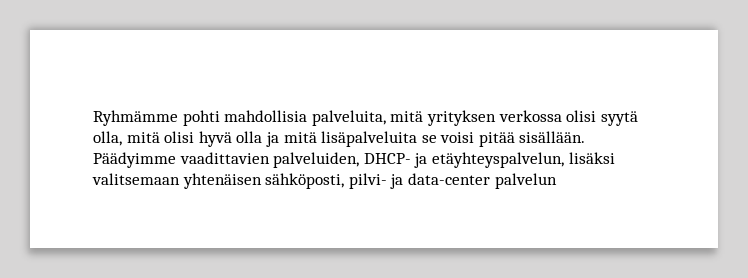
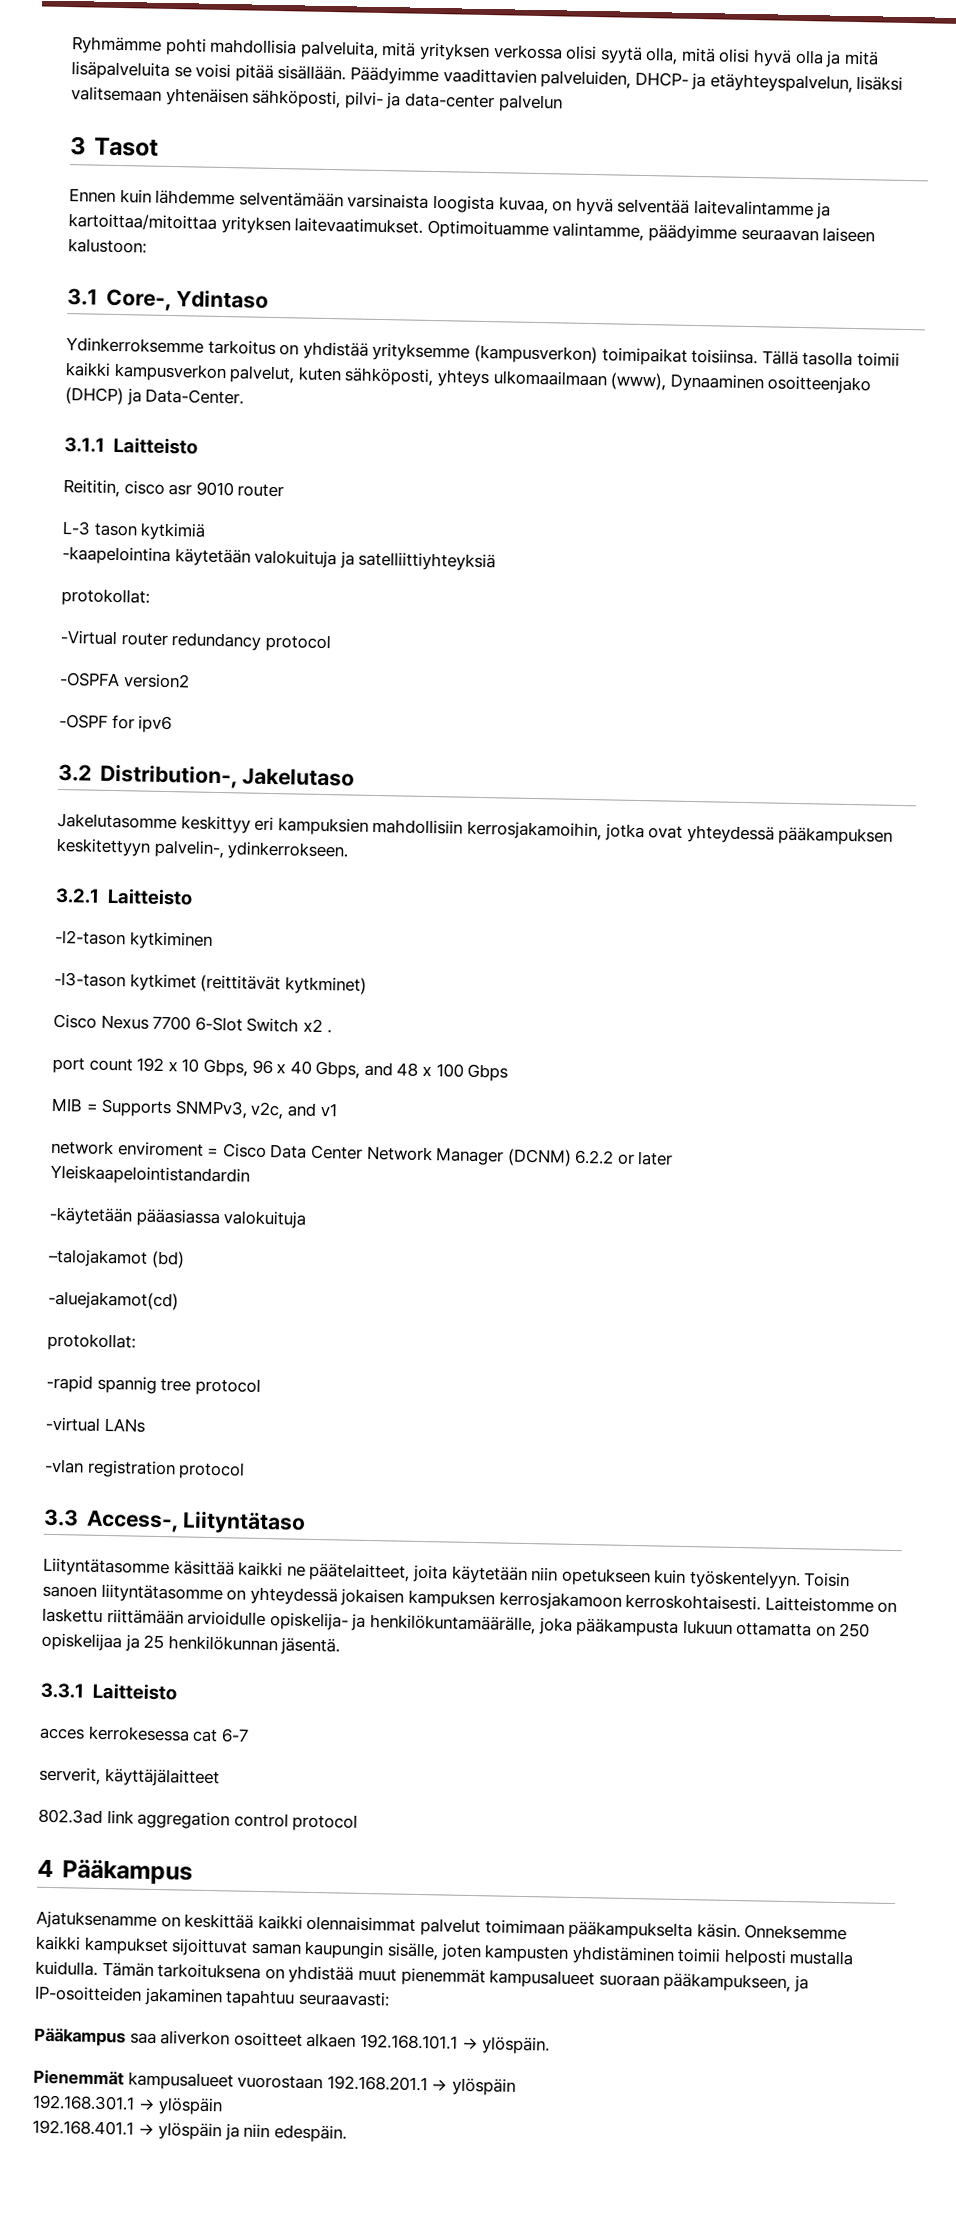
(557, 181) none -> [70,136,159,157] [69,188,832,220] [68,213,876,243] [68,238,147,254] [67,288,270,312] [66,337,900,367] [65,362,872,395] [65,387,245,406] [64,436,198,455] [63,479,285,498] [62,521,207,541] [62,545,497,572] [61,587,150,607] [60,629,331,653] [59,671,190,689] [59,713,173,734] [58,763,356,789] [57,812,894,846] [56,837,350,861] [55,887,193,906] [55,929,213,950] [54,971,367,995] [53,1013,332,1034] [52,1056,509,1082] [51,1097,338,1120] [51,1139,674,1167] [50,1164,250,1186] [49,1206,308,1229] [47,1248,185,1269] [48,1290,179,1311] [47,1332,136,1352] [46,1374,261,1396] [45,1416,146,1433] [44,1458,246,1480] [43,1508,307,1535] [43,1557,851,1590] [42,1583,898,1614] [42,1607,871,1638] [41,1632,341,1656] [40,1682,177,1701] [39,1725,249,1743] [39,1766,220,1788] [38,1808,359,1832] [37,1859,193,1885] [36,1910,848,1941] [35,1935,855,1968] [35,1960,809,1993] [34,1985,390,2008] [34,2027,551,2055] [33,2069,516,2096] [32,2094,224,2116] [32,2119,347,2143] // 3 Tasot // Ennen kuin lähdemme selventämään varsinaista loogista kuvaa, on hyvä selventää laitevalintamme ja kartoittaa/mitoittaa yrityksen laitevaatimukset. Optimoituamme valintamme, päädyimme seuraavan laiseen kalustoon: // 3.1 Core-, Ydintaso // Ydinkerroksemme tarkoitus on yhdistää yrityksemme (kampusverkon) toimipaikat toisiinsa. Tällä tasolla toimii kaikki kampusverkon palvelut, kuten sähköposti, yhteys ulkomaailmaan (www), Dynaaminen osoitteenjako (DHCP) ja Data-Center. // 3.1.1 Laitteisto // Reititin, cisco asr 9010 router // L-3 tason kytkimiä // -kaapelointina käytetään valokuituja ja satelliittiyhteyksiä // protokollat: // -Virtual router redundancy protocol // -OSPFA version2 // -OSPF for ipv6 // 3.2 Distribution-, Jakelutaso // Jakelutasomme keskittyy eri kampuksien mahdollisiin kerrosjakamoihin, jotka ovat yhteydessä pääkampuksen keskitettyyn palvelin-, ydinkerrokseen. // 3.2.1 Laitteisto // -l2-tason kytkiminen // -l3-tason kytkimet (reittitävät kytkminet) // Cisco Nexus 7700 6-Slot Switch x2 . // port count 192 x 10 Gbps, 96 x 40 Gbps, and 48 x 100 Gbps // MIB = Supports SNMPv3, v2c, and v1 // network enviroment = Cisco Data Center Network Manager (DCNM) 6.2.2 or later // Yleiskaapelointistandardin // -käytetään pääasiassa valokuituja // –talojakamot (bd) // -aluejakamot(cd) // protokollat: // -rapid spannig tree protocol // -virtual LANs // -vlan registration protocol // 3.3 Access-, Liityntätaso // Liityntätasomme käsittää kaikki ne päätelaitteet, joita käytetään niin opetukseen kuin työskentelyyn. Toisin sanoen liityntätasomme on yhteydessä jokaisen kampuksen kerrosjakamoon kerroskohtaisesti. Laitteistomme on laskettu riittämään arvioidulle opiskelija- ja henkilökuntamäärälle, joka pääkampusta lukuun ottamatta on 250 opiskelijaa ja 25 henkilökunnan jäsentä. // 3.3.1 Laitteisto // acces kerrokesessa cat 6-7 // serverit, käyttäjälaitteet // 802.3ad link aggregation control protocol // 4 Pääkampus // Ajatuksenamme on keskittää kaikki olennaisimmat palvelut toimimaan pääkampukselta käsin. Onneksemme kaikki kampukset sijoittuvat saman kaupungin sisälle, joten kampusten yhdistäminen toimii helposti mustalla kuidulla. Tämän tarkoituksena on yhdistää muut pienemmät kampusalueet suoraan pääkampukseen, ja IP-osoitteiden jakaminen tapahtuu seuraavasti: // Pääkampus saa aliverkon osoitteet alkaen 192.168.101.1 → ylöspäin. // Pienemmät kampusalueet vuorostaan 192.168.201.1 → ylöspäin // 192.168.301.1 → ylöspäin // 192.168.401.1 → ylöspäin ja niin edespäin.

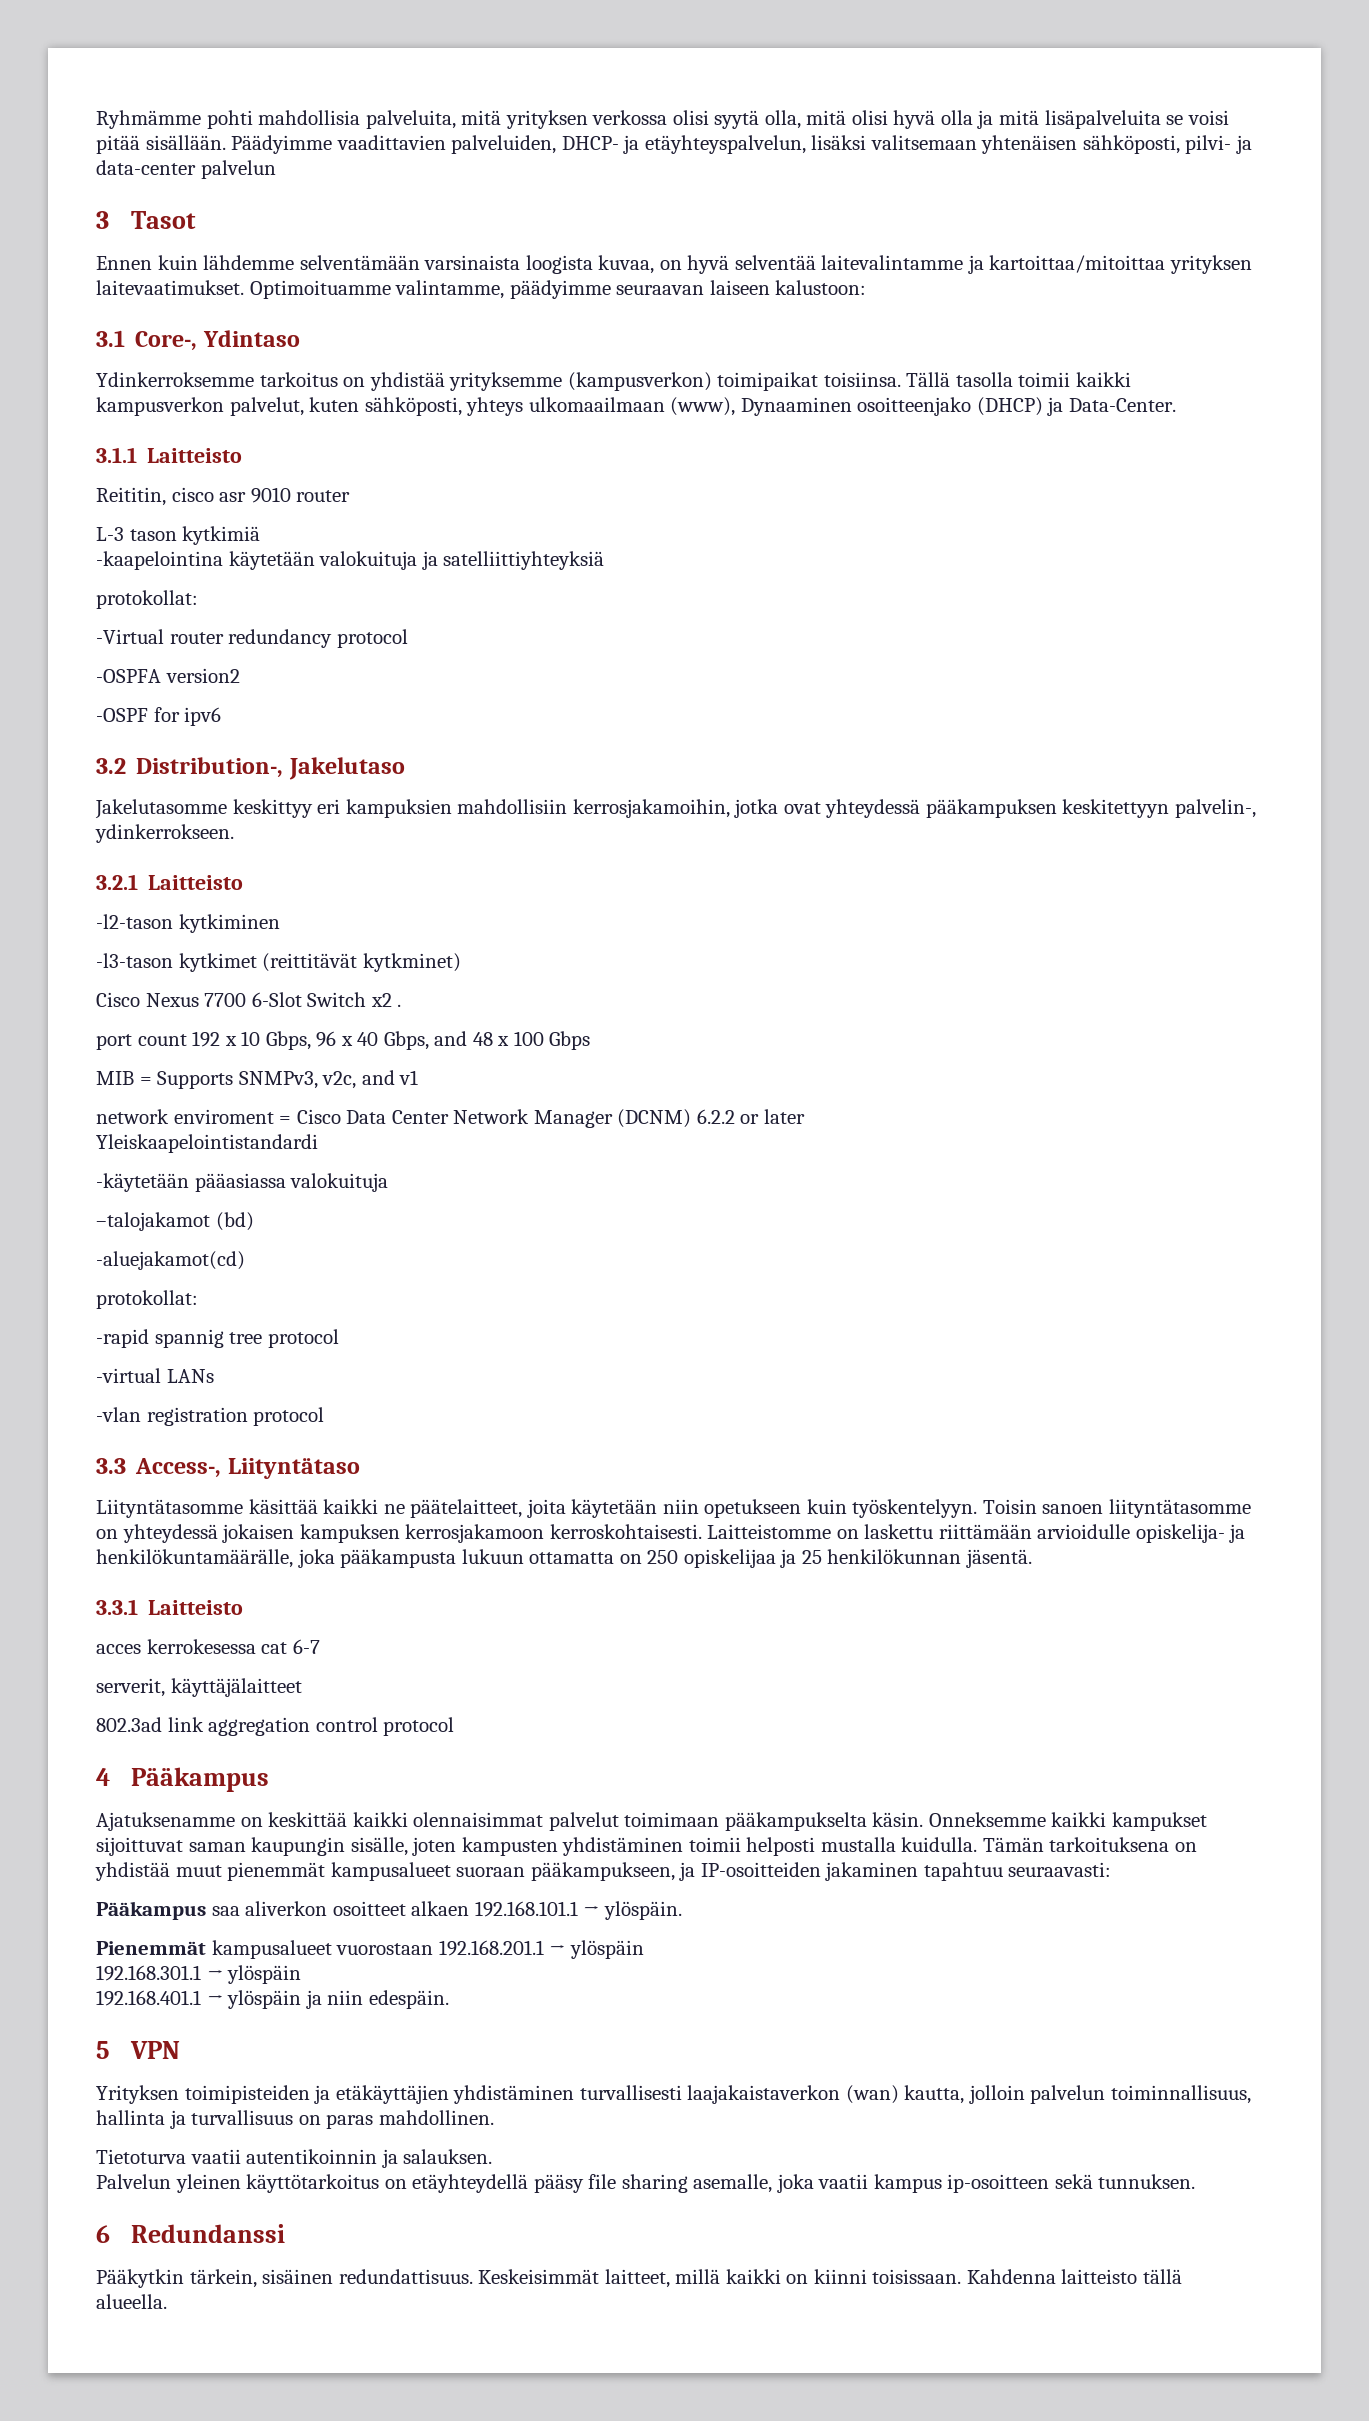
[50,1164,250,1186] Yleiskaapelointistandardin -> [96,1134,318,1153] Yleiskaapelointistandardi
(347, 2133) none -> [96,2041,181,2059] [96,2085,1251,2104] [96,2110,494,2129] [96,2149,493,2168] [96,2174,1196,2193] [96,2224,286,2243] [96,2269,1182,2288] [96,2294,167,2309] // 5 VPN // Yrityksen toimipisteiden ja etäkäyttäjien yhdistäminen turvallisesti laajakaistaverkon (wan) kautta, jolloin palvelun toiminnallisuus, hallinta ja turvallisuus on paras mahdollinen. // Tietoturva vaatii autentikoinnin ja salauksen. // Palvelun yleinen käyttötarkoitus on etäyhteydellä pääsy file sharing asemalle, joka vaatii kampus ip-osoitteen sekä tunnuksen. // 6 Redundanssi // Pääkytkin tärkein, sisäinen redundattisuus. Keskeisimmät laitteet, millä kaikki on kiinni toisissaan. Kahdenna laitteisto tällä alueella.

